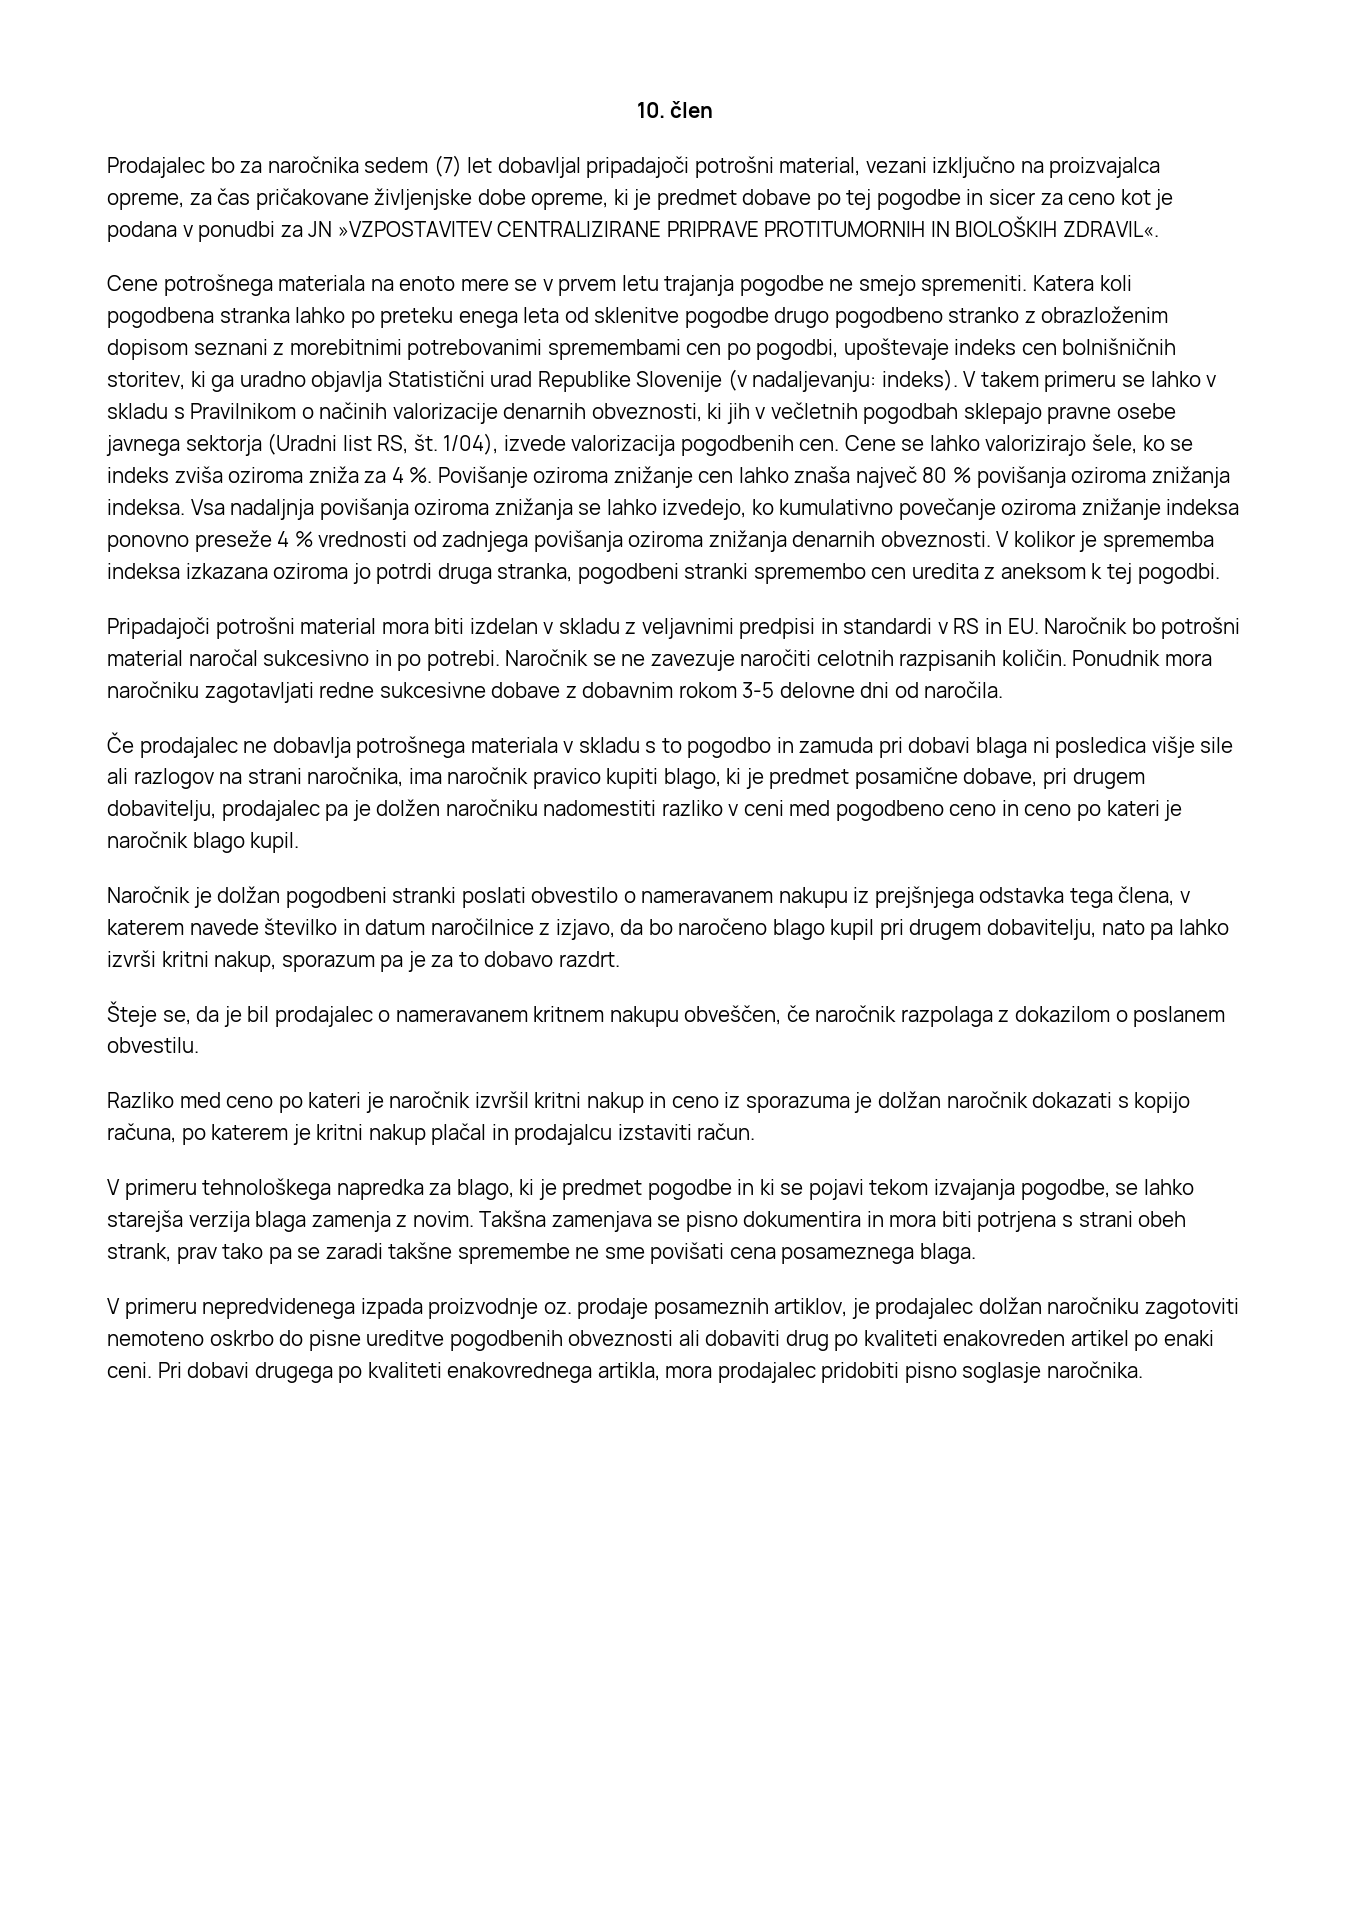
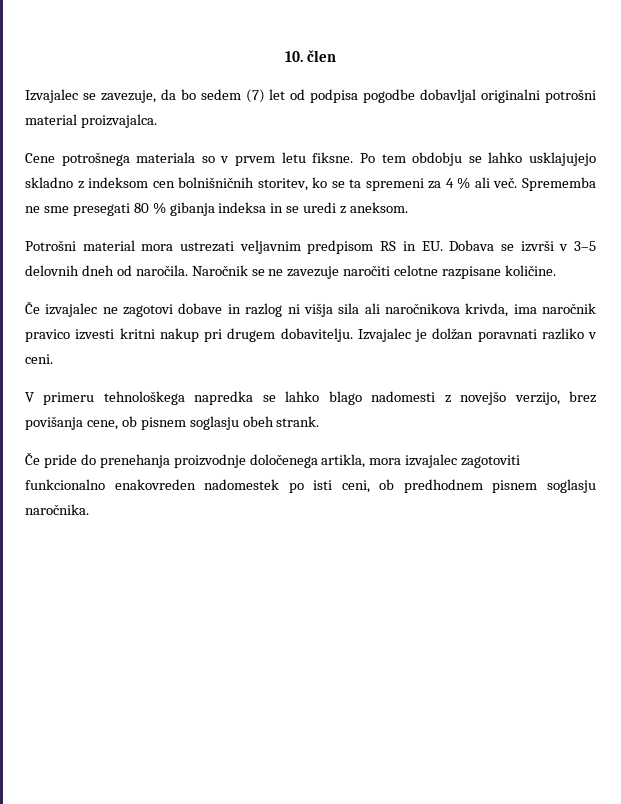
[107,155,1161,178] [107,188,1174,210] [107,216,1159,242] [107,274,1132,296] [107,306,1169,328] [107,338,1177,360] [107,369,1217,392] [107,402,1177,424] [106,433,1194,456] [107,466,1230,488] [107,498,1240,520] [107,530,1215,552] [107,563,1220,584] [107,617,1241,639] [107,649,500,671] Prodajalec bo za naročnika sedem (7) let dobavljal pripadajoči potrošni material, vezani izključno na proizvajalca opreme, za čas pričakovane življenjske dobe opreme, ki je predmet dobave po tej pogodbe in sicer za ceno kot je podana v ponudbi za JN »VZPOSTAVITEV CENTRALIZIRANE PRIPRAVE PROTITUMORNIH IN BIOLOŠKIH ZDRAVIL«. // Cene potrošnega materiala na enoto mere se v prvem letu trajanja pogodbe ne smejo spremeniti. Katera koli pogodbena stranka lahko po preteku enega leta od sklenitve pogodbe drugo pogodbeno stranko z obrazloženim dopisom seznani z morebitnimi potrebovanimi spremembami cen po pogodbi, upoštevaje indeks cen bolnišničnih storitev, ki ga uradno objavlja Statistični urad Republike Slovenije (v nadaljevanju: indeks). V takem primeru se lahko v skladu s Pravilnikom o načinih valorizacije denarnih obveznosti, ki jih v večletnih pogodbah sklepajo pravne osebe javnega sektorja (Uradni list RS, št. 1/04), izvede valorizacija pogodbenih cen. Cene se lahko valorizirajo šele, ko se indeks zviša oziroma zniža za 4 %. Povišanje oziroma znižanje cen lahko znaša največ 80 % povišanja oziroma znižanja indeksa. Vsa nadaljnja povišanja oziroma znižanja se lahko izvedejo, ko kumulativno povečanje oziroma znižanje indeksa ponovno preseže 4 % vrednosti od zadnjega povišanja oziroma znižanja denarnih obveznosti. V kolikor je sprememba indeksa izkazana oziroma jo potrdi druga stranka, pogodbeni stranki spremembo cen uredita z aneksom k tej pogodbi. // Pripadajoči potrošni material mora biti izdelan v skladu z veljavnimi predpisi in standardi v RS in EU. Naročnik bo potrošni material naročal sukcesivno in po potrebi. -> [25,89,596,103] [25,114,157,128] [25,152,597,166] [25,177,596,191] [25,202,409,216] [25,240,596,254] [25,265,188,276] Izvajalec se zavezuje, da bo sedem (7) let od podpisa pogodbe dobavljal originalni potrošni material proizvajalca. // Cene potrošnega materiala so v prvem letu fiksne. Po tem obdobju se lahko usklajujejo skladno z indeksom cen bolnišničnih storitev, ko se ta spremeni za 4 % ali več. Sprememba ne sme presegati 80 % gibanja indeksa in se uredi z aneksom. // Potrošni material mora ustrezati veljavnim predpisom RS in EU. Dobava se izvrši v 3–5 delovnih dneh od naročila.
[816,649,1213,671] [107,681,1004,703] [107,732,1234,758] [107,767,1145,789] [107,799,1183,821] [107,831,300,853] [107,886,1191,908] [107,918,1229,940] [107,950,620,972] [107,1001,1226,1027] [107,1037,199,1053] [107,1091,1191,1113] [107,1123,756,1145] [107,1178,1194,1200] [107,1210,1187,1232] [107,1242,976,1264] [107,1297,1239,1319] [107,1330,1215,1351] [107,1362,1042,1383] celotnih razpisanih količin. Ponudnik mora naročniku zagotavljati redne sukcesivne dobave z dobavnim rokom 3-5 delovne dni od naročila. // Če prodajalec ne dobavlja potrošnega materiala v skladu s to pogodbo in zamuda pri dobavi blaga ni posledica višje sile ali razlogov na strani naročnika, ima naročnik pravico kupiti blago, ki je predmet posamične dobave, pri drugem dobavitelju, prodajalec pa je dolžen naročniku nadomestiti razliko v ceni med pogodbeno ceno in ceno po kateri je naročnik blago kupil. // Naročnik je dolžan pogodbeni stranki poslati obvestilo o nameravanem nakupu iz prejšnjega odstavka tega člena, v katerem navede številko in datum naročilnice z izjavo, da bo naročeno blago kupil pri drugem dobavitelju, nato pa lahko izvrši kritni nakup, sporazum pa je za to dobavo razdrt. // Šteje se, da je bil prodajalec o nameravanem kritnem nakupu obveščen, če naročnik razpolaga z dokazilom o poslanem obvestilu. // Razliko med ceno po kateri je naročnik izvršil kritni nakup in ceno iz sporazuma je dolžan naročnik dokazati s kopijo računa, po katerem je kritni nakup plačal in prodajalcu izstaviti račun. // V primeru tehnološkega napredka za blago, ki je predmet pogodbe in ki se pojavi tekom izvajanja pogodbe, se lahko starejša verzija blaga zamenja z novim. Takšna zamenjava se pisno dokumentira in mora biti potrjena s strani obeh strank, prav tako pa se zaradi takšne spremembe ne sme povišati cena posameznega blaga. // V primeru nepredvidenega izpada proizvodnje oz. prodaje posameznih artiklov, je prodajalec dolžan naročniku zagotoviti nemoteno oskrbo do pisne ureditve pogodbenih obveznosti ali dobaviti drug po kvaliteti enakovreden artikel po enaki ceni. Pri dobavi drugega po kvaliteti enakovrednega artikla, mora prodajalec pridobiti pisno soglasje -> [394,265,557,279] [25,301,597,317] [25,328,597,342] [25,354,53,364] [25,391,596,405] [25,416,320,430] [25,452,521,468] [25,479,596,493] celotne razpisane količine. // Če izvajalec ne zagotovi dobave in razlog ni višja sila ali naročnikova krivda, ima naročnik pravico izvesti kritni nakup pri drugem dobavitelju. Izvajalec je dolžan poravnati razliko v ceni. // V primeru tehnološkega napredka se lahko blago nadomesti z novejšo verzijo, brez povišanja cene, ob pisnem soglasju obeh strank. // Če pride do prenehanja proizvodnje določenega artikla, mora izvajalec zagotoviti funkcionalno enakovreden nadomestek po isti ceni, ob predhodnem pisnem soglasju

